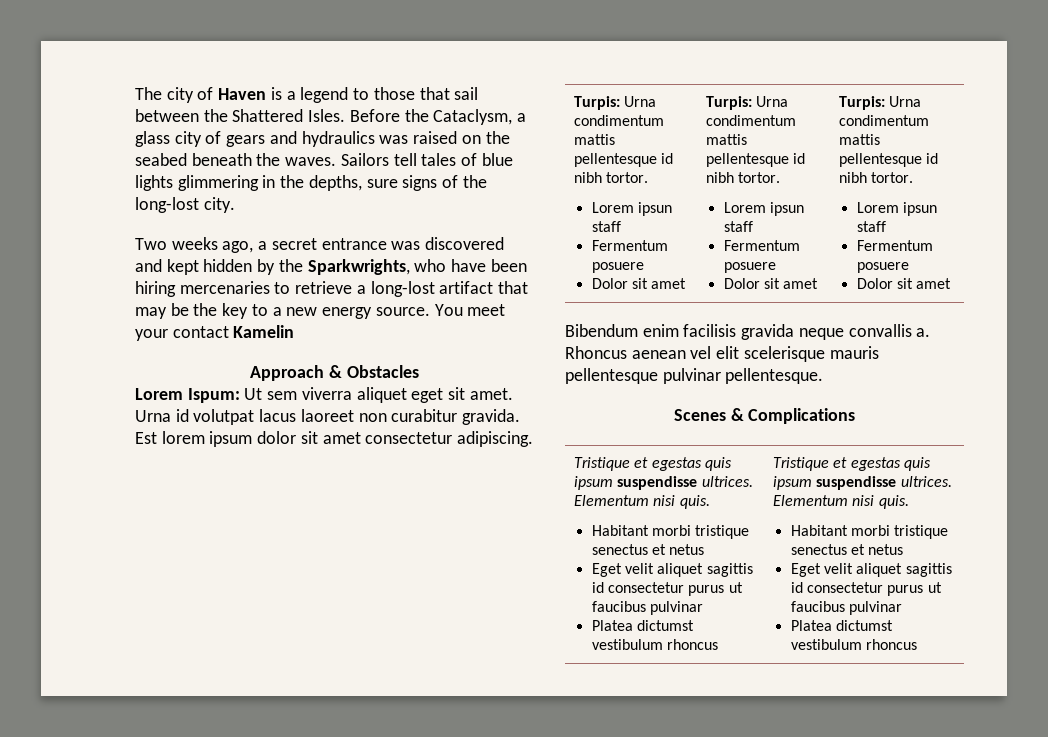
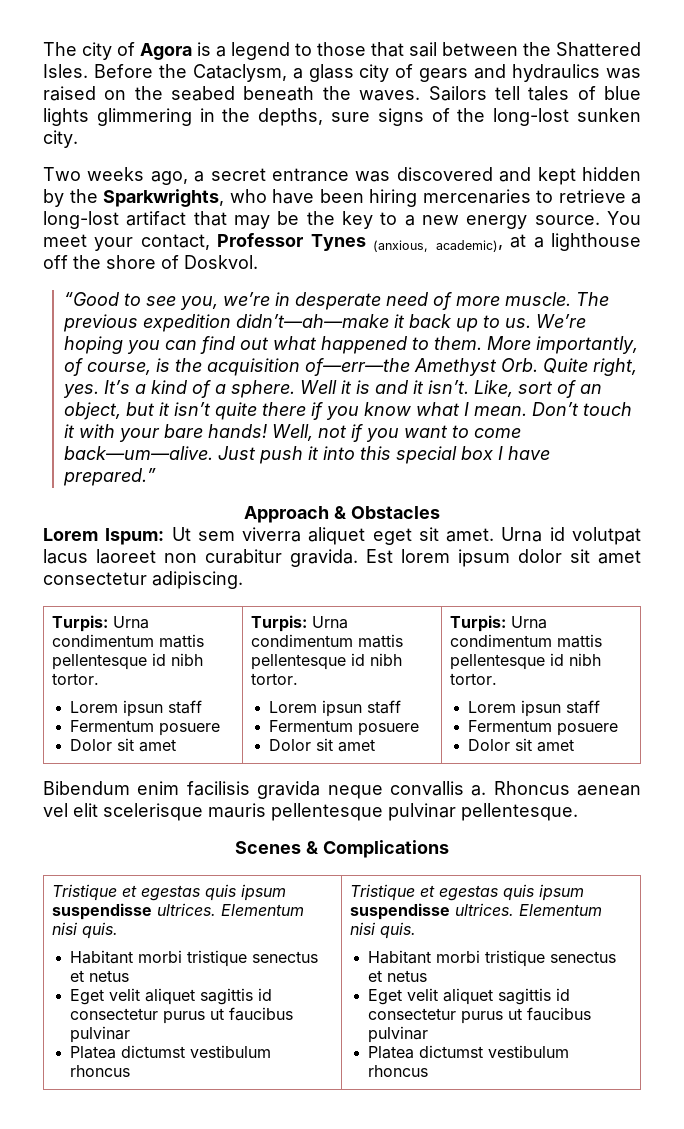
[218,88,267,100] Haven -> [140,43,192,60] Agora
(199, 205) none -> [577,108,641,122] sunken
[172,325,295,338] contact Kamelin -> [140,233,642,252] [43,255,258,269] [64,292,610,310] [63,314,587,332] [64,336,639,354] [64,358,638,376] [63,380,603,398] [64,402,633,420] [64,424,522,442] [64,446,551,464] [63,468,157,486] contact, Professor Tynes (anxious, academic), at a lighthouse off the shore of Doskvol. // “Good to see you, we’re in desperate need of more muscle. The previous expedition didn’t—ah—make it back up to us. We’re hoping you can find out what happened to them. More importantly, of course, is the acquisition of—err—the Amethyst Orb. Quite right, yes. It’s a kind of a sphere. Well it is and it isn’t. Like, sort of an object, but it isn’t quite there if you know what I mean. Don’t touch it with your bare hands! Well, not if you want to come back—um—alive. Just push it into this special box I have prepared.”

